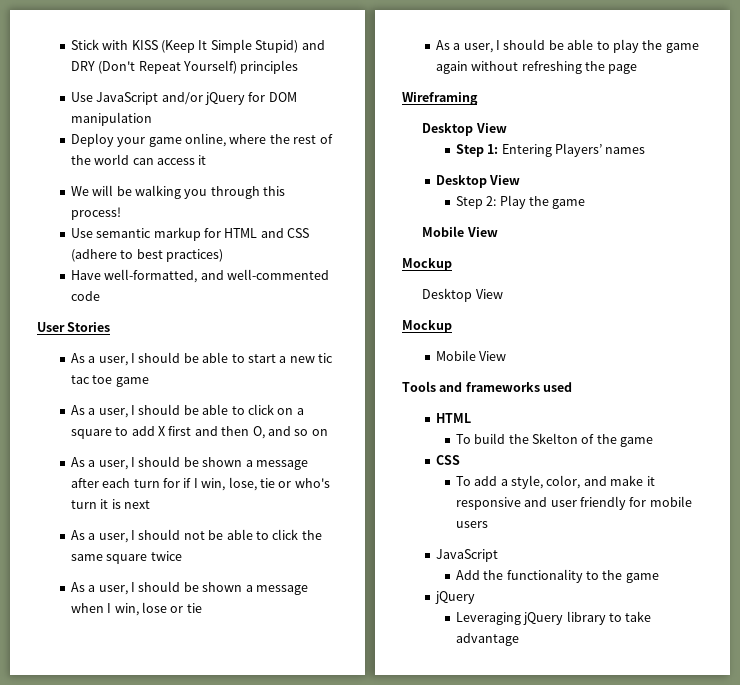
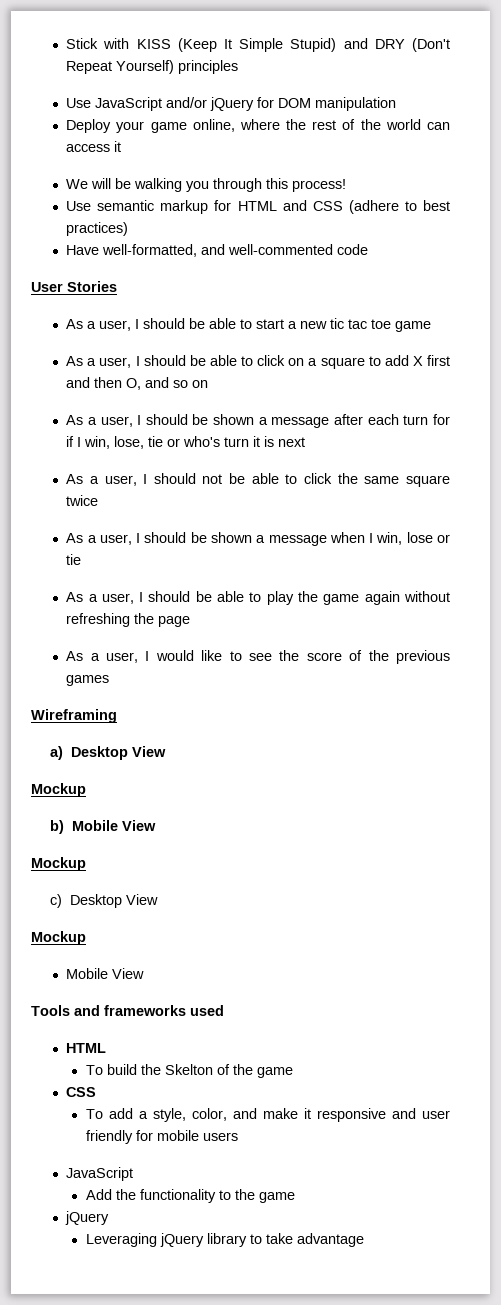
(638, 69) none -> [66,650,451,664] [66,675,110,686] // As a user, I would like to see the score of the previous games
[422,123,507,136] [455,143,646,157] [435,175,521,188] [455,195,586,209] Desktop View // Step 1: Entering Players’ names // Desktop View // Step 2: Play the game // -> [50,746,166,760] [31,783,86,797] [50,820,65,834] a) Desktop View // Mockup // b)
(452, 264) none -> [50,894,63,908] c)

